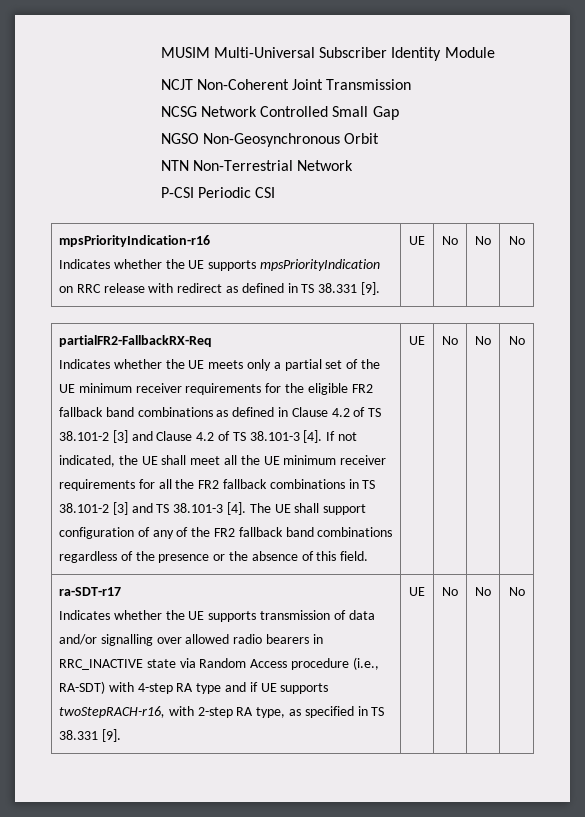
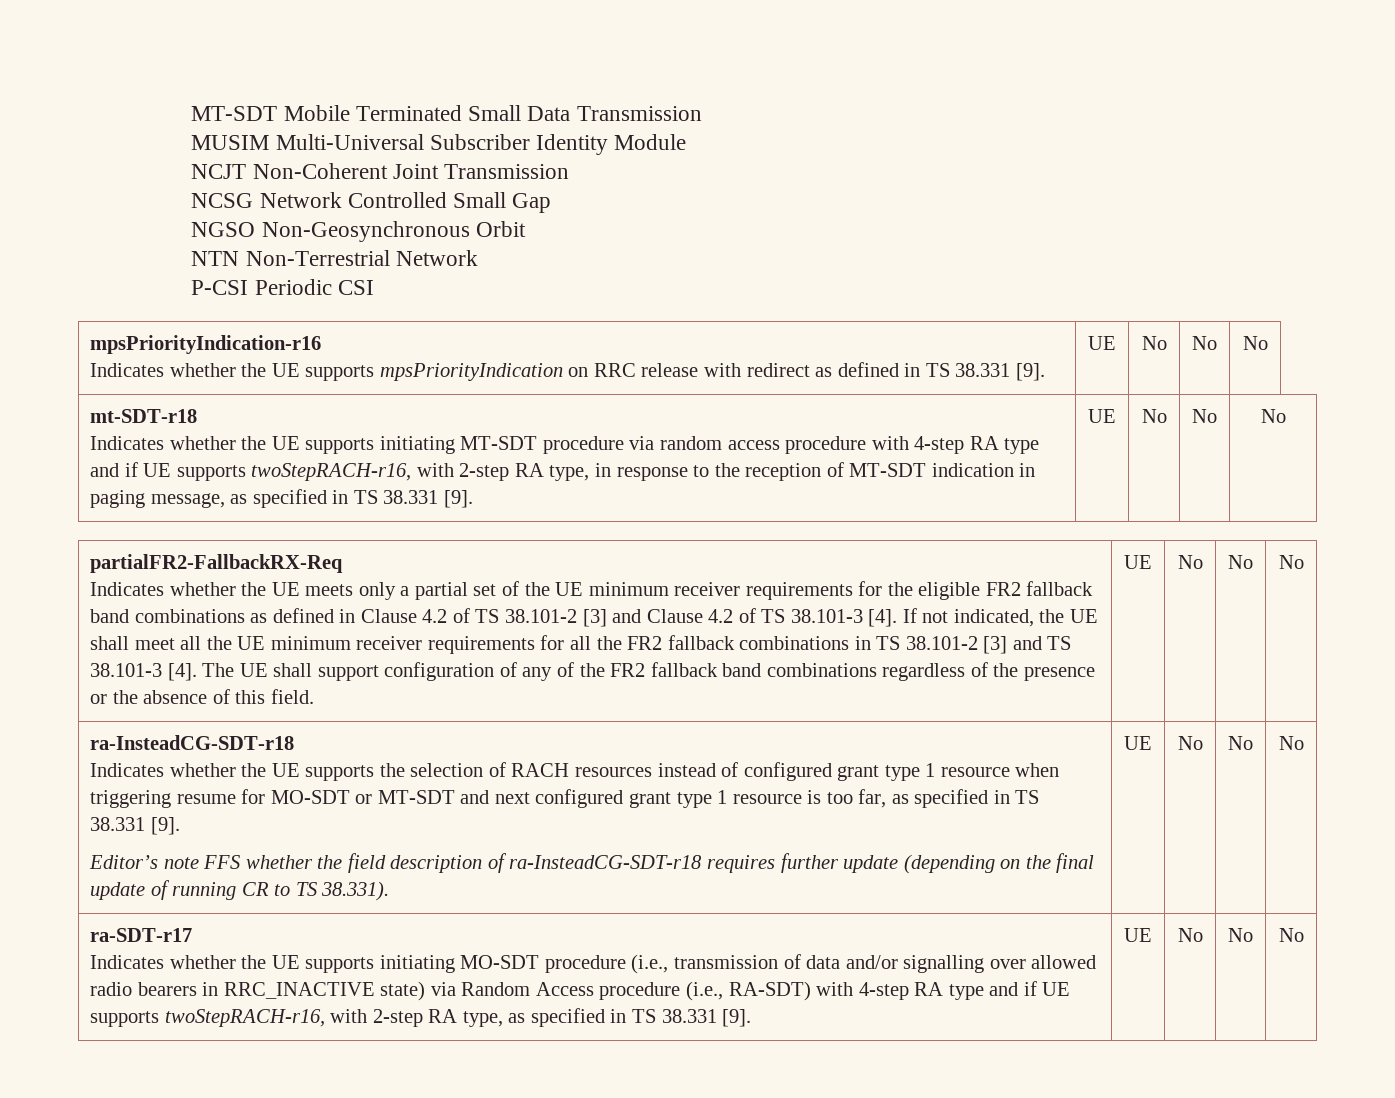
(160, 52) none -> [191,105,702,121] MT-SDT Mobile Terminated Small Data Transmission //
(525, 240) none -> [90,409,198,423] [90,436,1040,454] [90,462,1036,481] [90,489,473,508] [1088,409,1116,423] [1141,409,1167,423] [1192,409,1217,423] [1260,409,1286,423] // mt-SDT-r18 // Indicates whether the UE supports initiating MT-SDT procedure via random access procedure with 4-step RA type and if UE supports twoStepRACH-r16, with 2-step RA type, in response to the reception of MT-SDT indication in paging message, as specified in TS 38.331 [9]. | UE | No | No | No
(525, 340) none -> [90,735,295,750] [90,762,1060,781] [90,789,1040,808] [90,817,180,835] [89,853,1095,874] [90,880,390,901] [1124,736,1152,750] [1177,736,1203,750] [1228,736,1253,750] [1278,736,1304,750] // ra-InsteadCG-SDT-r18 // Indicates whether the UE supports the selection of RACH resources instead of configured grant type 1 resource when triggering resume for MO-SDT or MT-SDT and next configured grant type 1 resource is too far, as specified in TS 38.331 [9]. // Editor’s note FFS whether the field description of ra-InsteadCG-SDT-r18 requires further update (depending on the final update of running CR to TS 38.331). | UE | No | No | No
(257, 616) none -> [379,954,669,974] initiating MO-SDT procedure (i.e.,
[146,659,176,668] state -> [380,981,426,1001] state)

